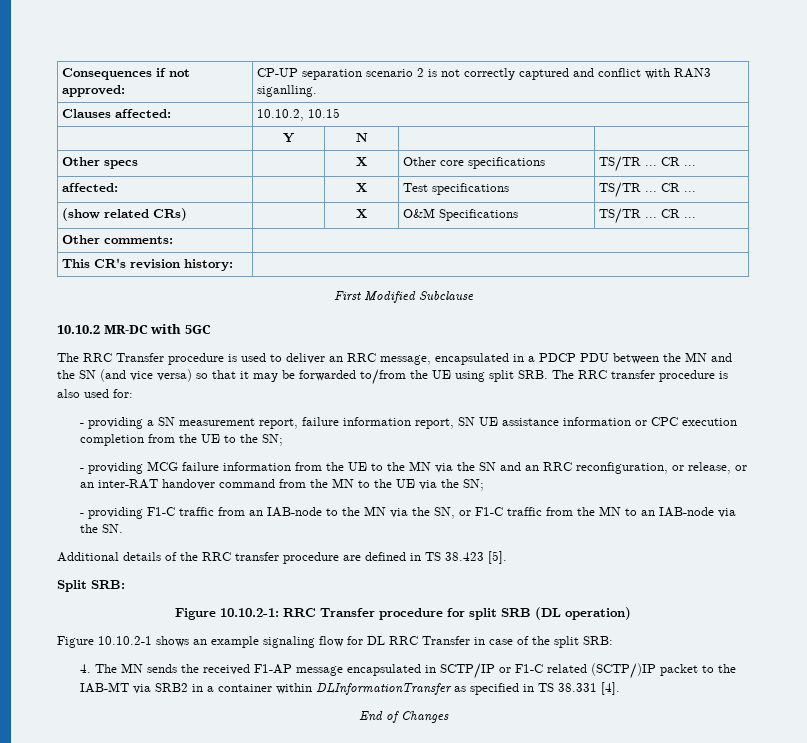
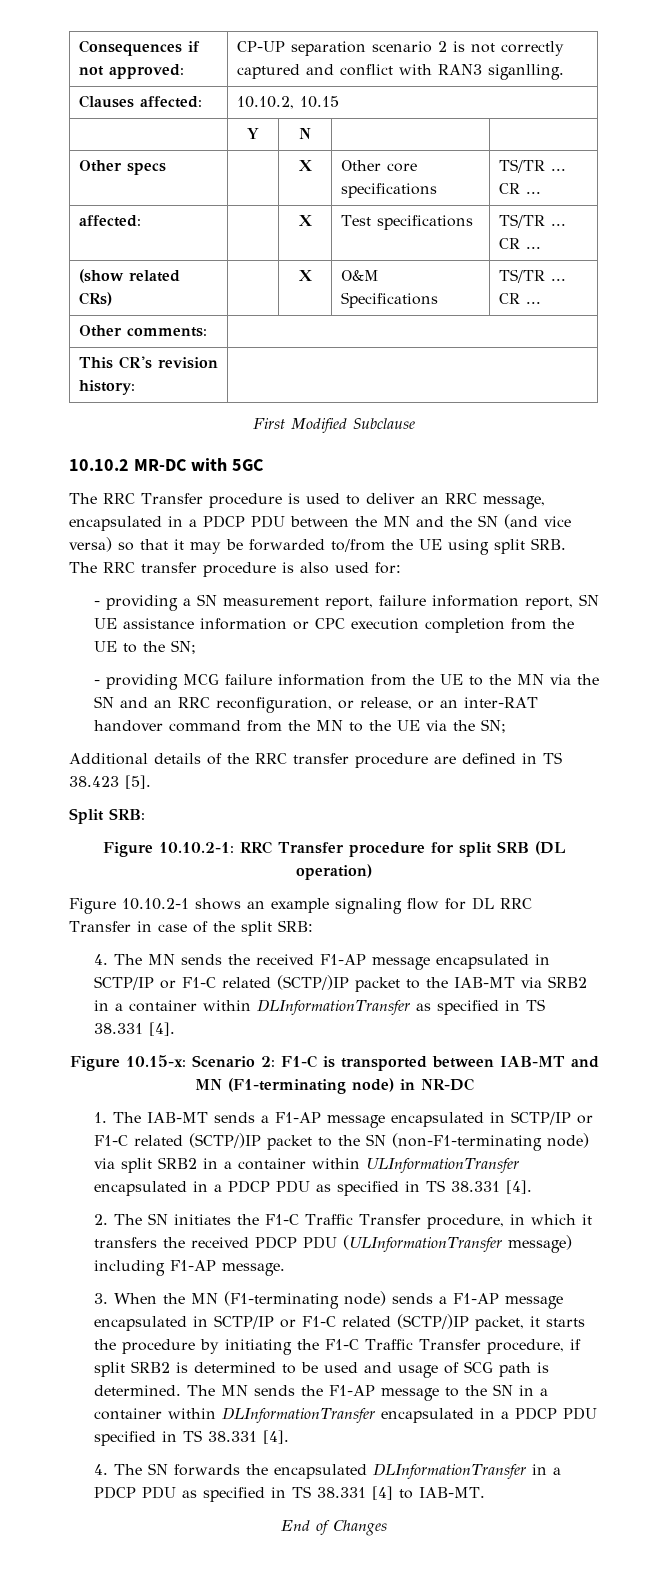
[79,506,736,519] [79,524,123,533] // - providing F1-C traffic from an IAB-node to the MN via the SN, or F1-C traffic from the MN to an IAB-node via the SN. -> (506, 726) none
(620, 688) none -> [69,1055,599,1071] [194,1078,474,1094] [93,1111,593,1128] [93,1133,589,1151] [93,1157,519,1173] [93,1180,532,1196] [93,1213,592,1229] [93,1235,572,1253] [93,1260,285,1276] [93,1291,563,1309] [93,1314,585,1331] [93,1339,581,1355] [93,1361,549,1378] [93,1384,548,1401] [93,1407,597,1423] [93,1430,289,1446] [93,1463,561,1479] [93,1486,485,1502] // Figure 10.15-x: Scenario 2: F1-C is transported between IAB-MT and MN (F1-terminating node) in NR-DC // 1. The IAB-MT sends a F1-AP message encapsulated in SCTP/IP or F1-C related (SCTP/)IP packet to the SN (non-F1-terminating node) via split SRB2 in a container within ULInformationTransfer encapsulated in a PDCP PDU as specified in TS 38.331 [4]. // 2. The SN initiates the F1-C Traffic Transfer procedure, in which it transfers the received PDCP PDU (ULInformationTransfer message) including F1-AP message. // 3. When the MN (F1-terminating node) sends a F1-AP message encapsulated in SCTP/IP or F1-C related (SCTP/)IP packet, it starts the procedure by initiating the F1-C Traffic Transfer procedure, if split SRB2 is determined to be used and usage of SCG path is determined. The MN sends the F1-AP message to the SN in a container within DLInformationTransfer encapsulated in a PDCP PDU specified in TS 38.331 [4]. // 4. The SN forwards the encapsulated DLInformationTransfer in a PDCP PDU as specified in TS 38.331 [4] to IAB-MT.

